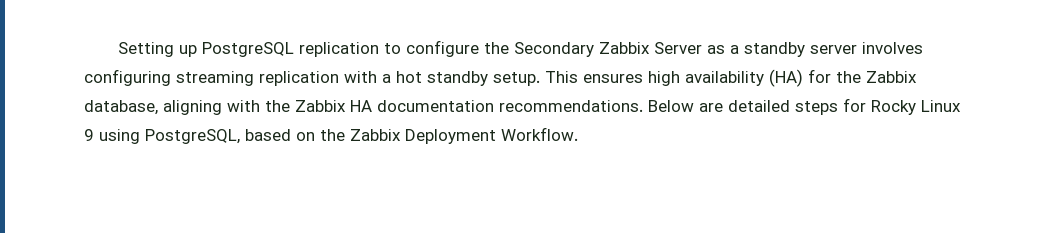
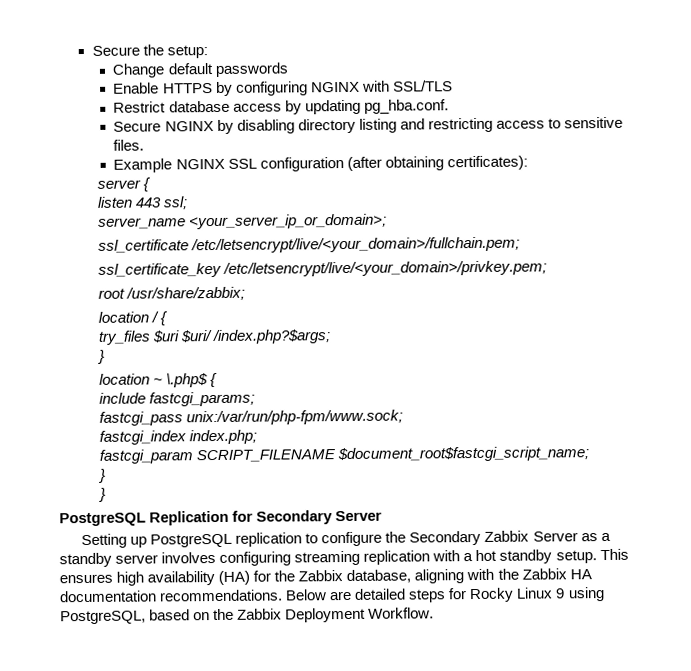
(117, 49) none -> [91,44,209,59] [112,62,289,78] [113,80,453,96] [113,99,449,115] [113,116,623,134] [113,139,145,151] [113,155,528,173] [96,177,152,192] [96,196,189,210] [97,213,388,230] [97,236,521,254] [97,260,548,278] [97,286,246,301] [97,311,169,326] [97,329,332,345] [96,349,105,364] [98,372,219,388] [98,391,256,407] [98,409,404,426] [98,429,258,445] [98,446,590,464] [97,468,106,483] [97,487,106,502] [59,510,383,527] Secure the setup: // Change default passwords // Enable HTTPS by configuring NGINX with SSL/TLS // Restrict database access by updating pg_hba.conf. // Secure NGINX by disabling directory listing and restricting access to sensitive files. // Example NGINX SSL configuration (after obtaining certificates): // server { // listen 443 ssl; // server_name <your_server_ip_or_domain>; // ssl_certificate /etc/letsencrypt/live/<your_domain>/fullchain.pem; // ssl_certificate_key /etc/letsencrypt/live/<your_domain>/privkey.pem; // root /usr/share/zabbix; // location / { // try_files $uri $uri/ /index.php?$args; // } // location ~ \.php$ { // include fastcgi_params; // fastcgi_pass unix:/var/run/php-fpm/www.sock; // fastcgi_index index.php; // fastcgi_param SCRIPT_FILENAME $document_root$fastcgi_script_name; // } // } // PostgreSQL Replication for Secondary Server //

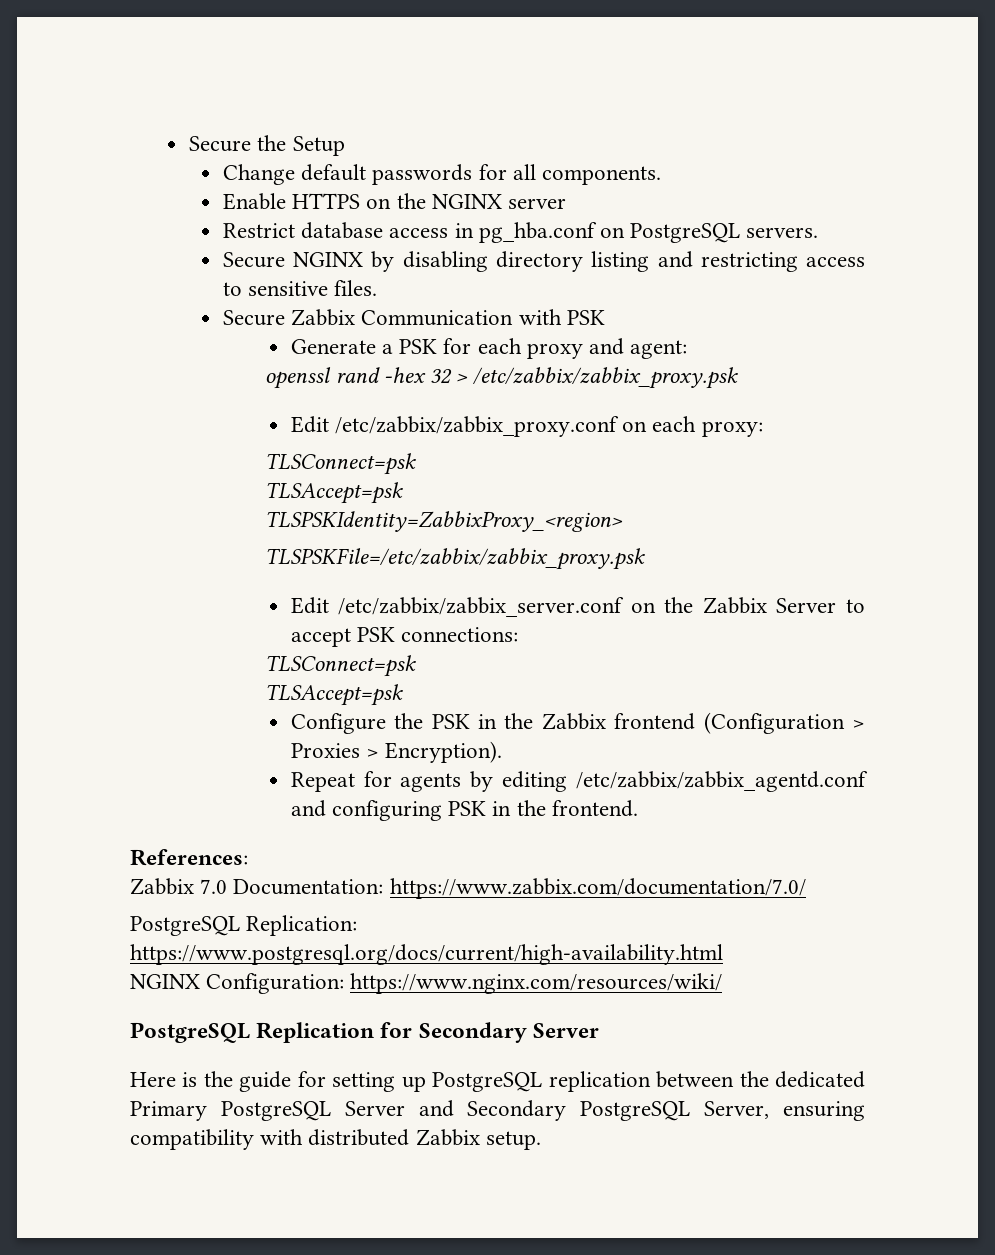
[167,45,209,59] setup: -> [292,136,345,156] Setup
(289, 69) none -> [478,164,662,185] for all components.
[215,80,453,96] [113,99,449,115] by configuring NGINX with SSL/TLS // Restrict database access by updating pg_hba.conf. -> [366,193,567,209] [222,222,819,243] on the NGINX server // Restrict database access in pg_hba.conf on PostgreSQL servers.
[113,155,528,173] [96,177,152,192] [96,196,189,210] [97,213,388,230] [97,236,521,254] [97,260,548,278] [97,286,246,301] [97,311,169,326] [97,329,332,345] [96,349,105,364] [98,372,219,388] [98,391,256,407] [98,409,404,426] [98,429,258,445] [98,446,590,464] [97,468,106,483] [97,487,106,502] Example NGINX SSL configuration (after obtaining certificates): // server { // listen 443 ssl; // server_name <your_server_ip_or_domain>; // ssl_certificate /etc/letsencrypt/live/<your_domain>/fullchain.pem; // ssl_certificate_key /etc/letsencrypt/live/<your_domain>/privkey.pem; // root /usr/share/zabbix; // location / { // try_files $uri $uri/ /index.php?$args; // } // location ~ \.php$ { // include fastcgi_params; // fastcgi_pass unix:/var/run/php-fpm/www.sock; // fastcgi_index index.php; // fastcgi_param SCRIPT_FILENAME $document_root$fastcgi_script_name; // } // } -> [222,309,605,326] [290,338,688,359] [265,367,739,389] [290,416,763,437] [265,453,417,475] [265,482,404,504] [265,511,624,532] [265,548,646,570] [290,597,866,617] [290,627,519,647] [265,655,417,677] [265,684,404,706] [290,712,865,734] [290,741,503,763] [290,771,869,792] [290,800,638,821] [130,849,248,866] [130,878,806,899] [130,915,358,936] [130,944,723,965] [130,973,723,994] Secure Zabbix Communication with PSK // Generate a PSK for each proxy and agent: // openssl rand -hex 32 > /etc/zabbix/zabbix_proxy.psk // Edit /etc/zabbix/zabbix_proxy.conf on each proxy: // TLSConnect=psk // TLSAccept=psk // TLSPSKIdentity=ZabbixProxy_<region> // TLSPSKFile=/etc/zabbix/zabbix_proxy.psk // Edit /etc/zabbix/zabbix_server.conf on the Zabbix Server to accept PSK connections: // TLSConnect=psk // TLSAccept=psk // Configure the PSK in the Zabbix frontend (Configuration > Proxies > Encryption). // Repeat for agents by editing /etc/zabbix/zabbix_agentd.conf and configuring PSK in the frontend. // References: // Zabbix 7.0 Documentation: https://www.zabbix.com/documentation/7.0/ // PostgreSQL Replication: https://www.postgresql.org/docs/current/high-availability.html // NGINX Configuration: https://www.nginx.com/resources/wiki/
[81,530,611,549] [59,548,629,568] [59,568,592,586] [59,587,605,603] [60,607,435,625] Setting up PostgreSQL replication to configure the Secondary Zabbix Server as a standby server involves configuring streaming replication with a hot standby setup. This ensures high availability (HA) for the Zabbix database, aligning with the Zabbix HA documentation recommendations. Below are detailed steps for Rocky Linux 9 using PostgreSQL, based on the Zabbix Deployment Workflow. -> [130,1071,865,1092] [130,1100,865,1121] [130,1129,541,1150] Here is the guide for setting up PostgreSQL replication between the dedicated Primary PostgreSQL Server and Secondary PostgreSQL Server, ensuring compatibility with distributed Zabbix setup.

